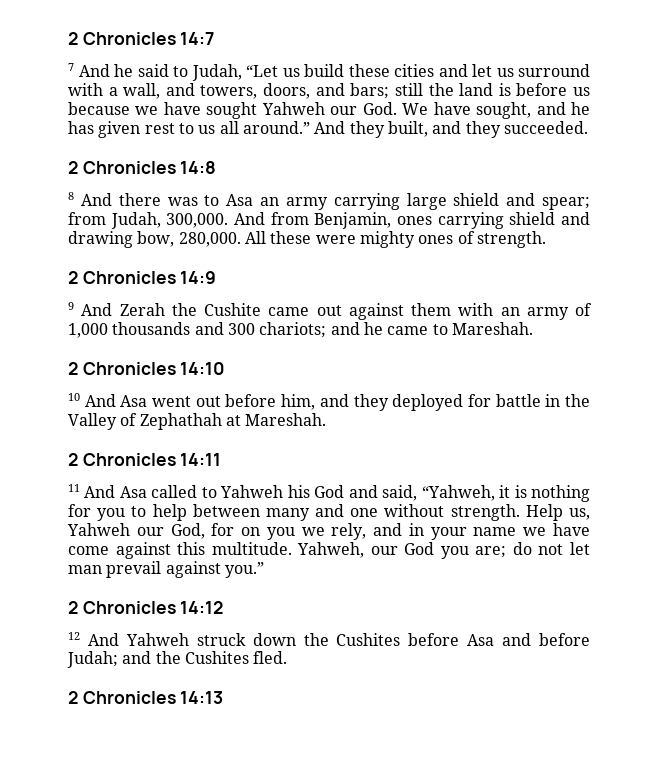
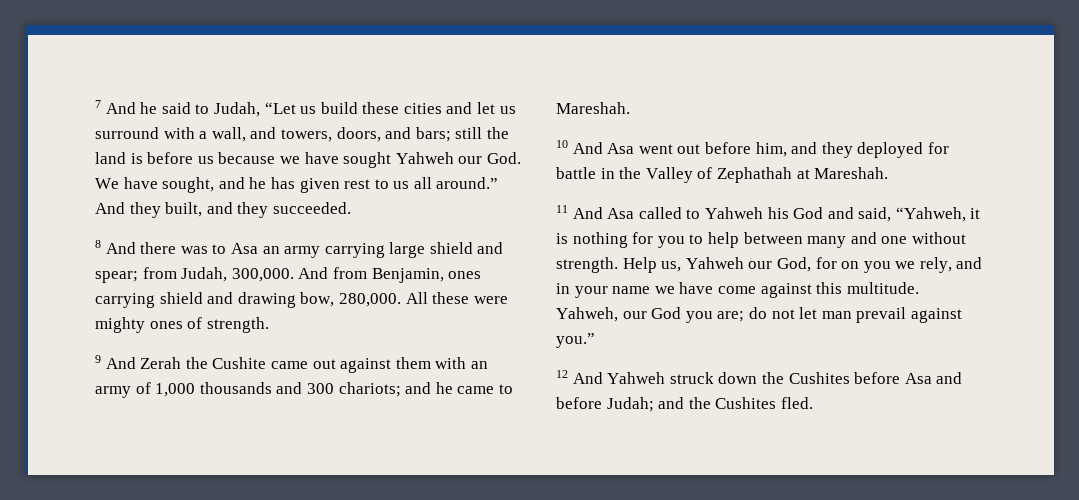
[68,32,215,45] 2 Chronicles 14:7 // -> (95, 104) none
[68,161,217,174] // 2 Chronicles 14:8 -> (351, 208) none
[68,271,217,284] // 2 Chronicles 14:9 -> (269, 325) none
[68,362,226,375] // 2 Chronicles 14:10 -> (630, 108) none
[68,453,222,466] // 2 Chronicles 14:11 -> (889, 173) none
[68,601,224,614] // 2 Chronicles 14:12 -> (595, 340) none
[68,691,224,704] // 2 Chronicles 14:13 -> (813, 403) none

